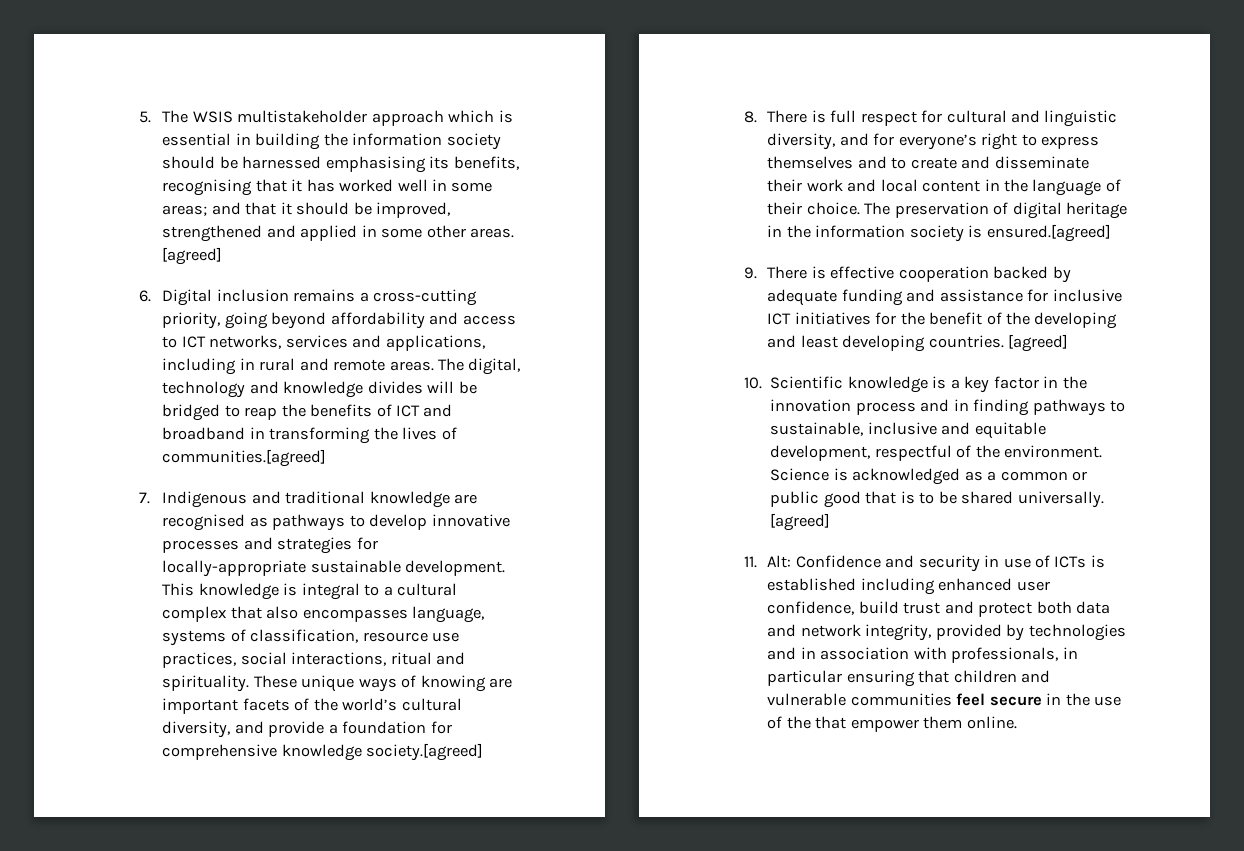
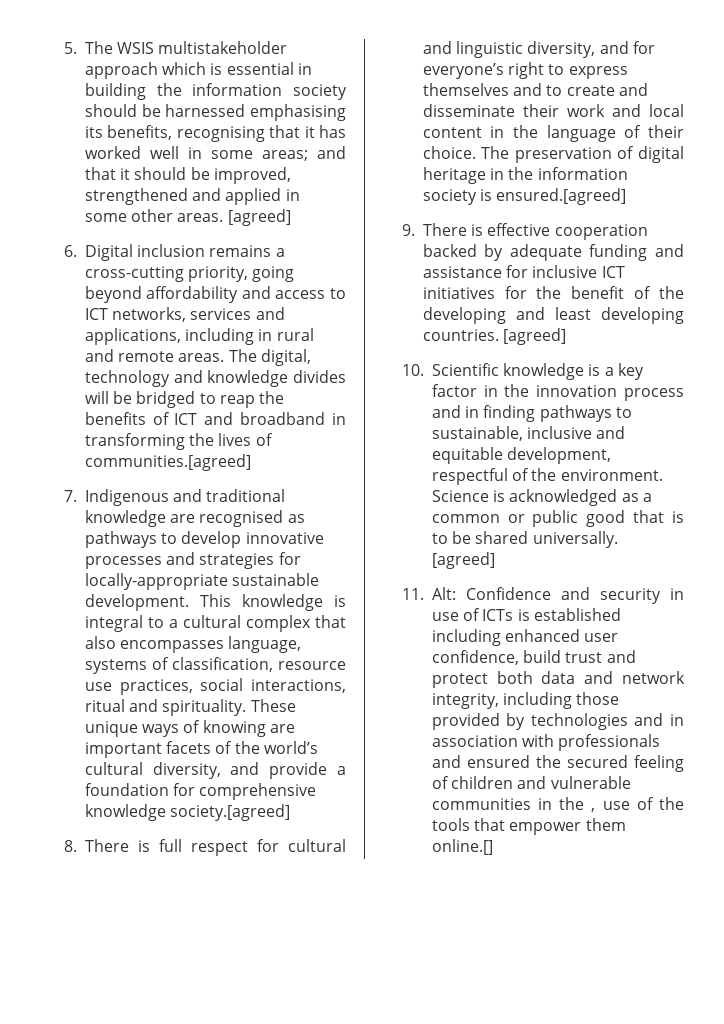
(932, 632) none -> [503,692,620,709] including those
[951,647,1078,663] [767,670,950,687] professionals, in particular ensuring that -> [558,734,661,751] [431,755,684,772] [431,776,449,789] professionals and ensured the secured feeling of
[956,693,1090,706] feel secure in the -> [538,797,596,812] in the ,
(811, 722) none -> [431,818,470,831] tools
[966,716,1017,729] online. -> [431,839,493,855] online.[]

